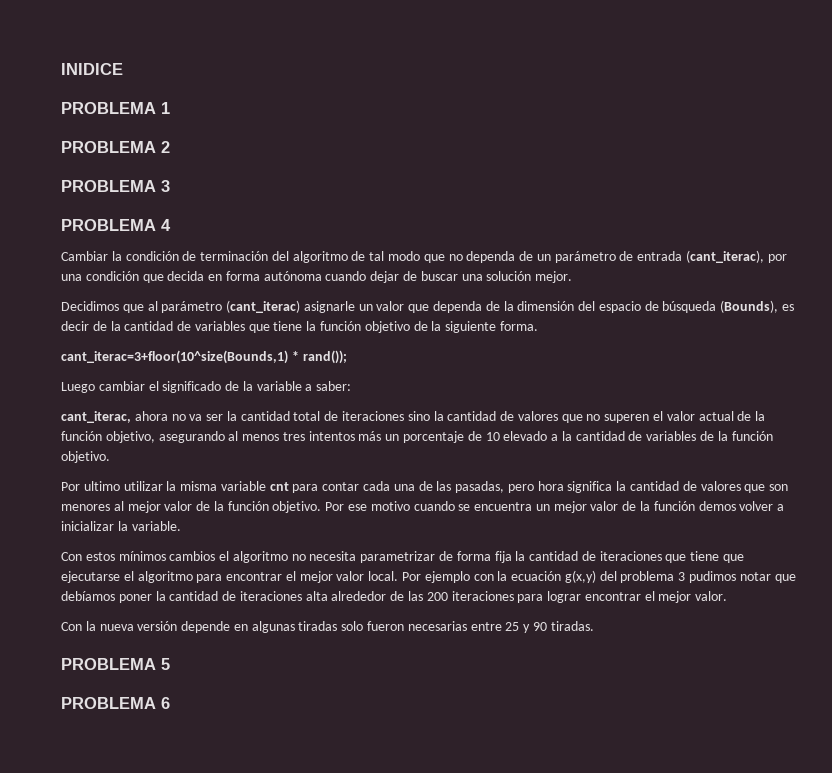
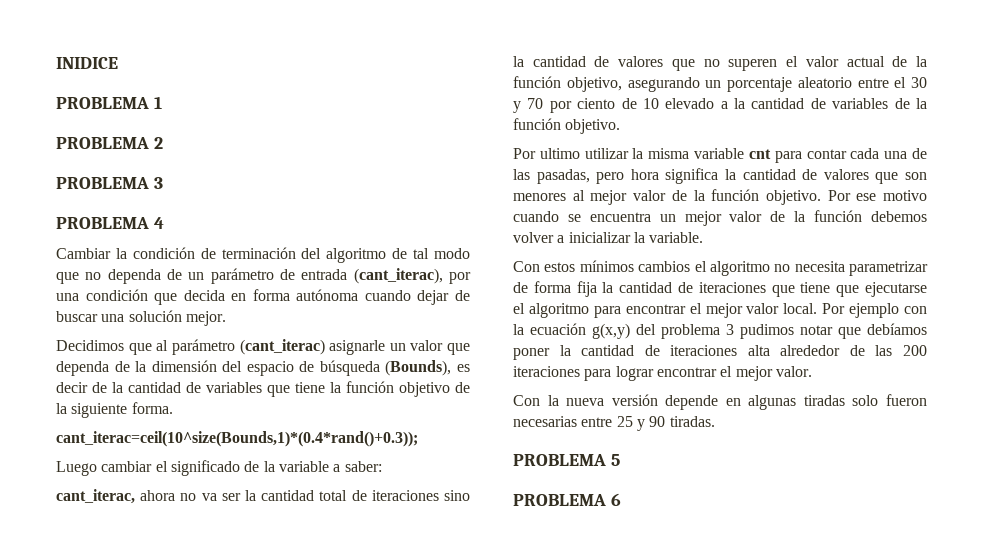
[61,350,347,364] cant_iterac=3+floor(10^size(Bounds,1) * rand()); -> [56,431,418,447] cant_iterac=ceil(10^size(Bounds,1)*(0.4*rand()+0.3));
[228,431,465,443] al menos tres intentos más un porcentaje -> [705,77,927,92] [513,98,616,113] un porcentaje aleatorio entre el 30 y 70 por ciento
[698,501,736,511] demos -> [871,211,927,222] debemos

